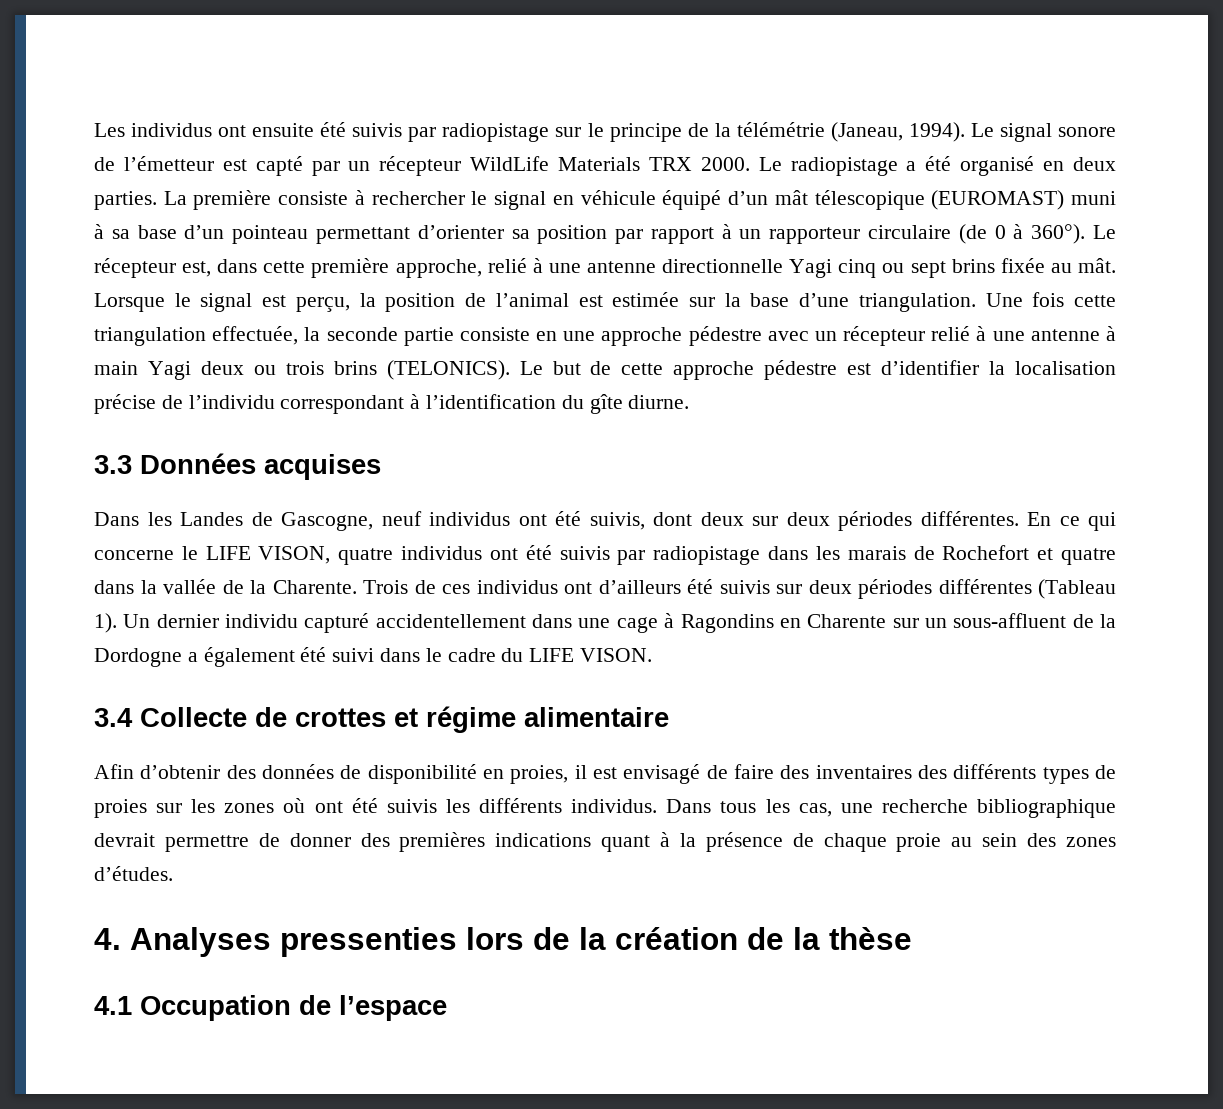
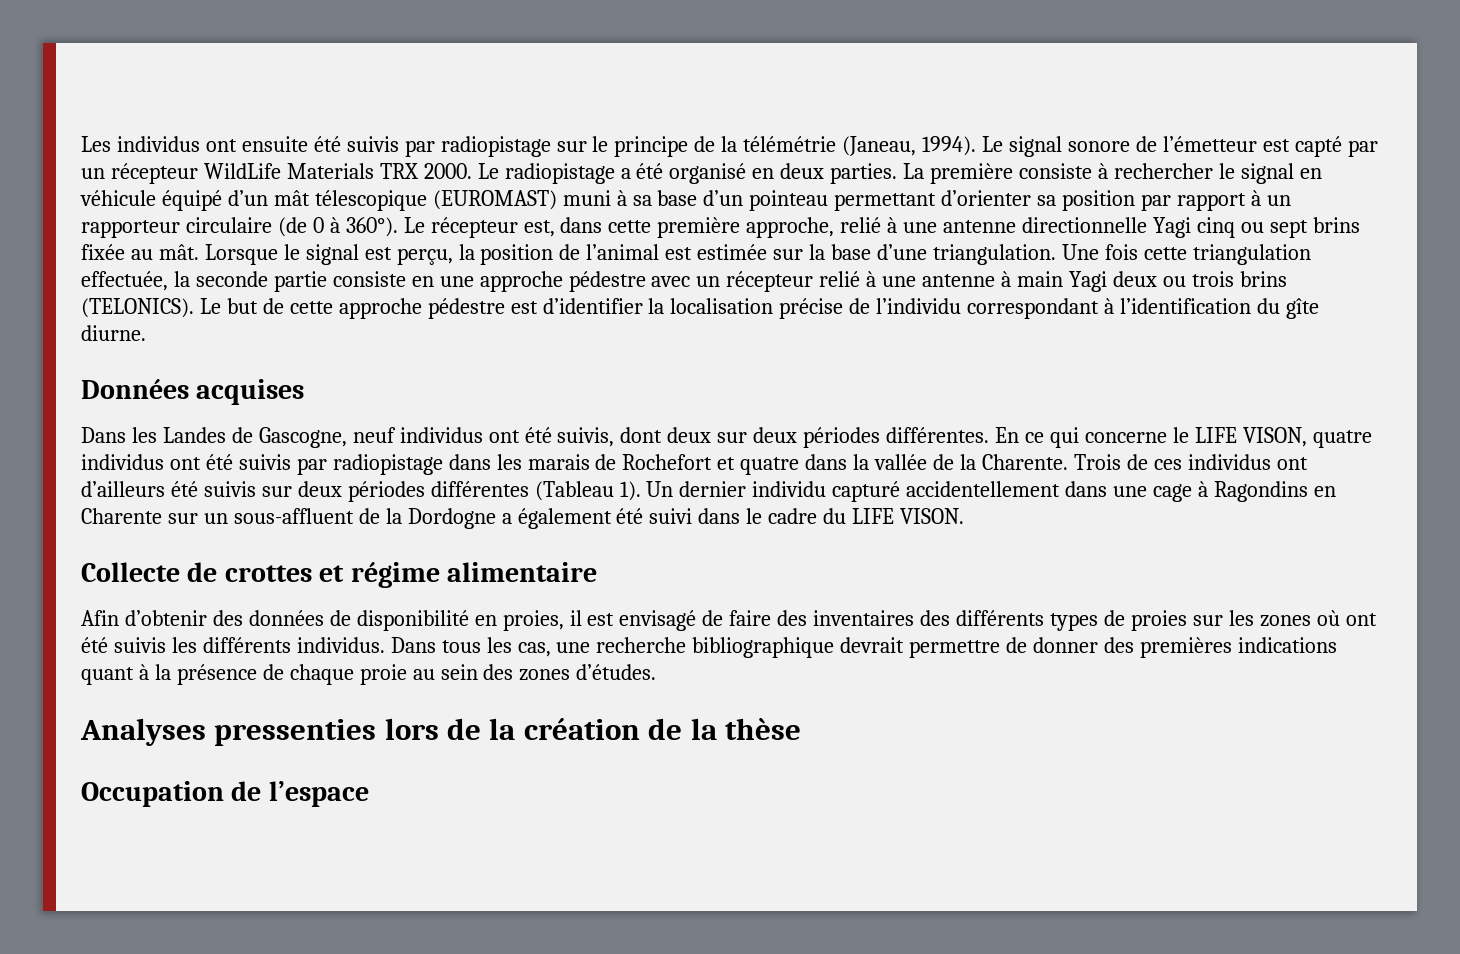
[94,455,132,474] 3.3 -> (146, 333) none
[94,708,133,727] 3.4 -> (965, 516) none
[94,928,121,950] 4. -> (657, 672) none
[94,996,132,1015] 4.1 -> (801, 729) none

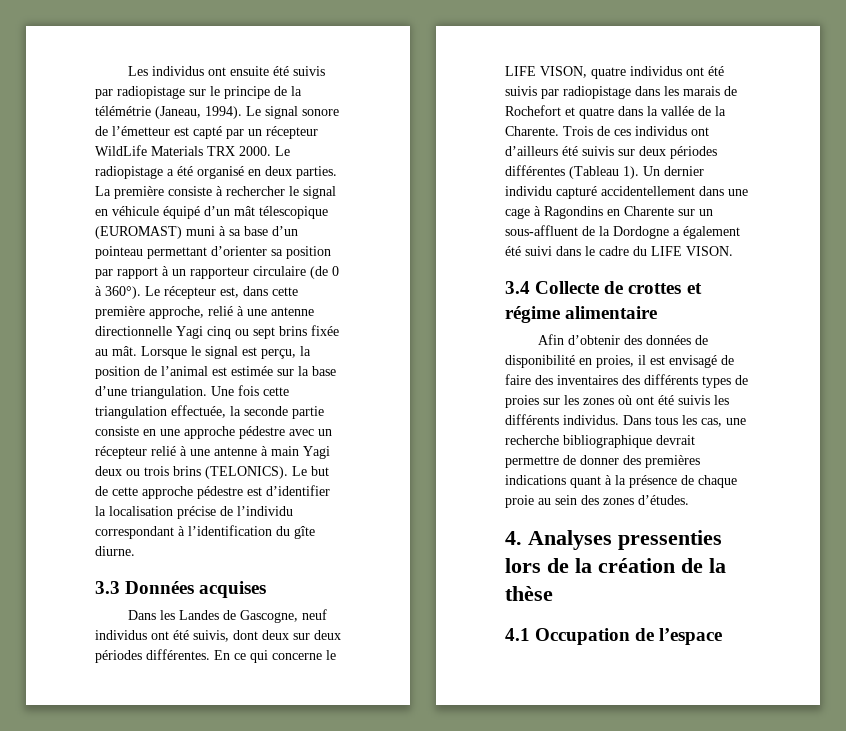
(146, 333) none -> [95,581,120,594] 3.3
(965, 516) none -> [505,281,530,294] 3.4
(657, 672) none -> [505,531,522,545] 4.
(801, 729) none -> [505,628,530,641] 4.1

